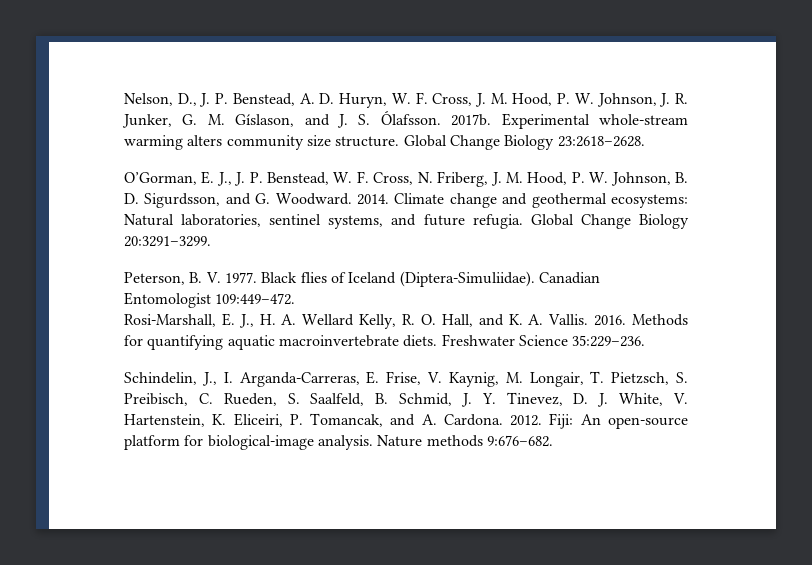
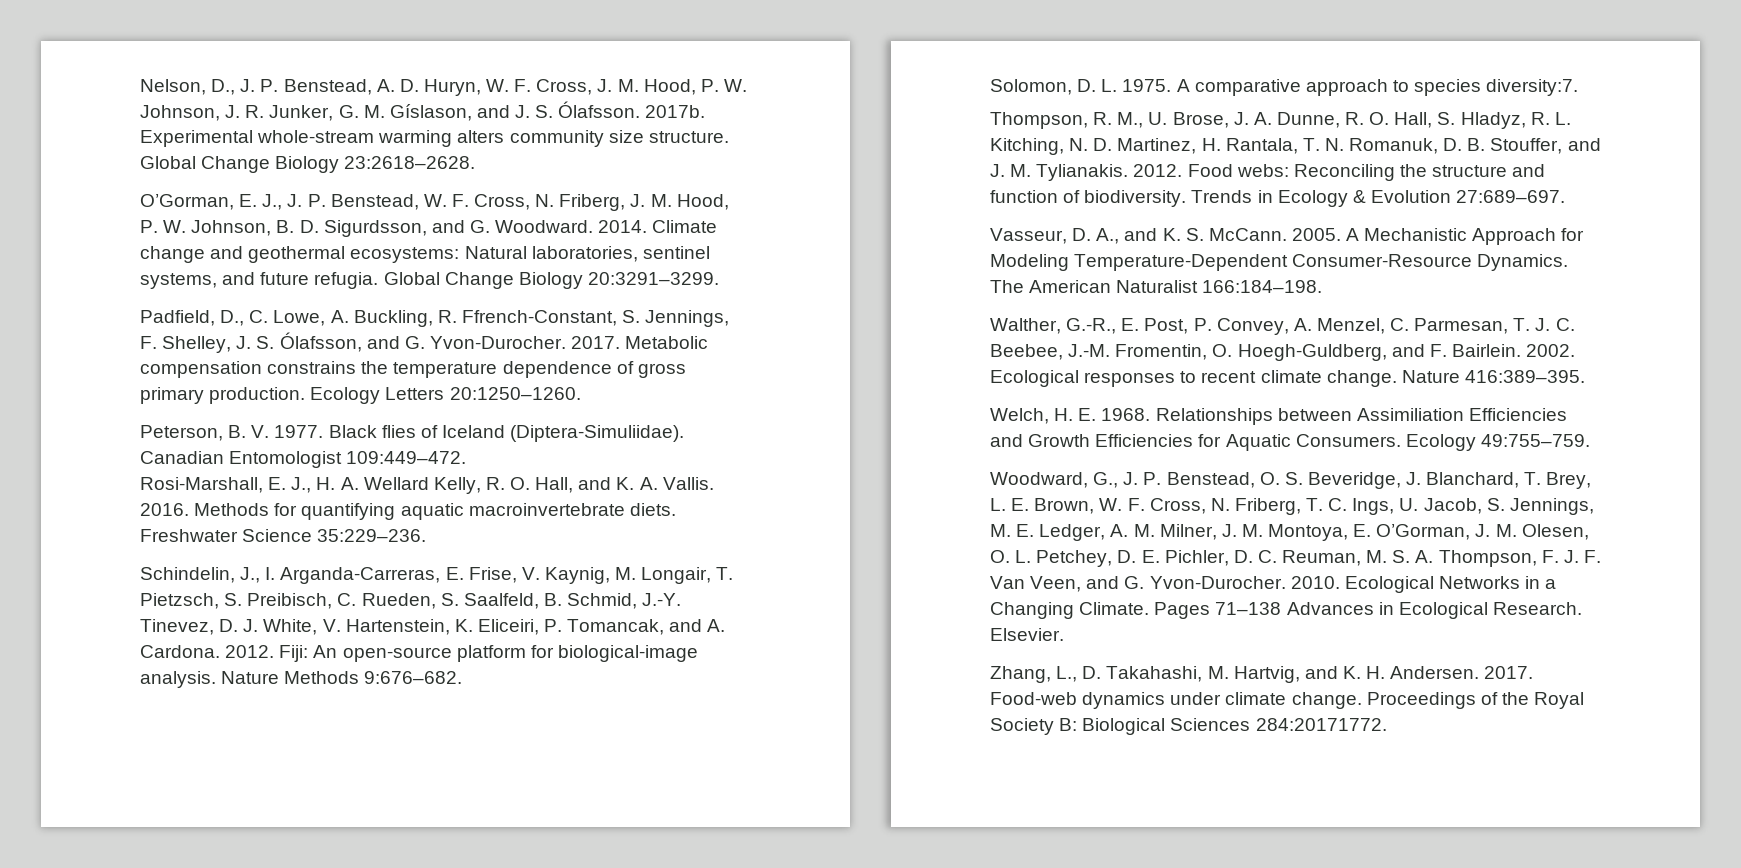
(211, 241) none -> [140,310,730,327] [140,332,709,353] [140,361,686,378] [140,387,581,404] // Padfield, D., C. Lowe, A. Buckling, R. Ffrench-Constant, S. Jennings, F. Shelley, J. S. Ólafsson, and G. Yvon-Durocher. 2017. Metabolic compensation constrains the temperature dependence of gross primary production. Ecology Letters 20:1250–1260.
[460,393,496,407] J. Y. -> [642,593,682,606] J.-Y.
[426,435,483,447] methods -> [284,671,360,684] Methods
(553, 441) none -> [990,79,1579,96] [990,112,1571,129] [990,138,1601,155] [990,164,1546,181] [990,190,1566,207] [990,228,1585,245] [990,254,1569,271] [990,280,1323,293] [990,318,1575,335] [990,344,1576,361] [990,370,1585,387] [990,408,1567,425] [990,434,1590,451] [990,472,1592,489] [990,498,1594,515] [990,524,1589,541] [990,550,1601,567] [990,576,1557,593] [990,602,1582,619] [990,628,1064,641] [990,666,1534,683] [990,692,1585,709] [990,718,1387,735] // Solomon, D. L. 1975. A comparative approach to species diversity:7. // Thompson, R. M., U. Brose, J. A. Dunne, R. O. Hall, S. Hladyz, R. L. Kitching, N. D. Martinez, H. Rantala, T. N. Romanuk, D. B. Stouffer, and J. M. Tylianakis. 2012. Food webs: Reconciling the structure and function of biodiversity. Trends in Ecology & Evolution 27:689–697. // Vasseur, D. A., and K. S. McCann. 2005. A Mechanistic Approach for Modeling Temperature-Dependent Consumer-Resource Dynamics. The American Naturalist 166:184–198. // Walther, G.-R., E. Post, P. Convey, A. Menzel, C. Parmesan, T. J. C. Beebee, J.-M. Fromentin, O. Hoegh-Guldberg, and F. Bairlein. 2002. Ecological responses to recent climate change. Nature 416:389–395. // Welch, H. E. 1968. Relationships between Assimiliation Efficiencies and Growth Efficiencies for Aquatic Consumers. Ecology 49:755–759. // Woodward, G., J. P. Benstead, O. S. Beveridge, J. Blanchard, T. Brey, L. E. Brown, W. F. Cross, N. Friberg, T. C. Ings, U. Jacob, S. Jennings, M. E. Ledger, A. M. Milner, J. M. Montoya, E. O’Gorman, J. M. Olesen, O. L. Petchey, D. E. Pichler, D. C. Reuman, M. S. A. Thompson, F. J. F. Van Veen, and G. Yvon-Durocher. 2010. Ecological Networks in a Changing Climate. Pages 71–138 Advances in Ecological Research. Elsevier. // Zhang, L., D. Takahashi, M. Hartvig, and K. H. Andersen. 2017. Food-web dynamics under climate change. Proceedings of the Royal Society B: Biological Sciences 284:20171772.

